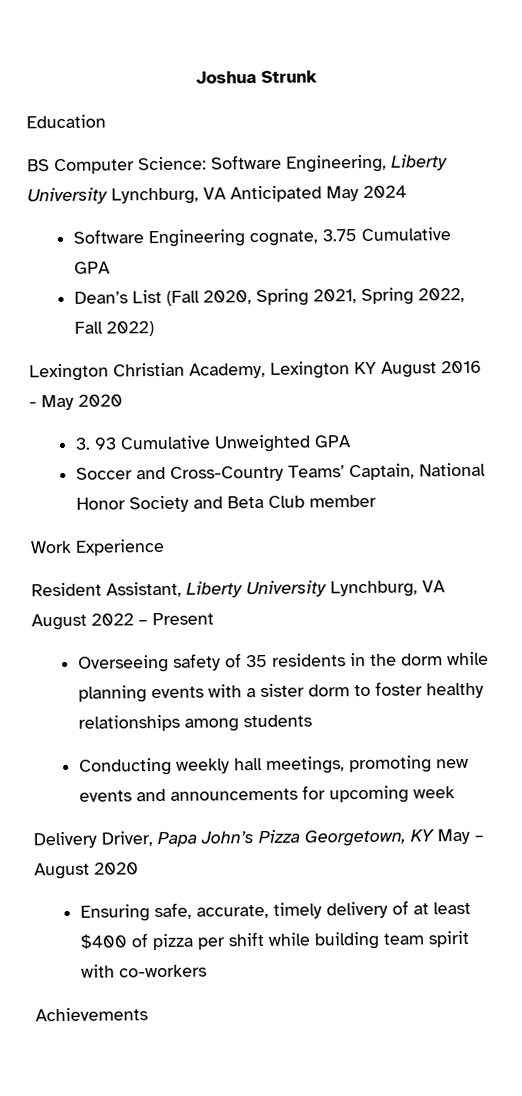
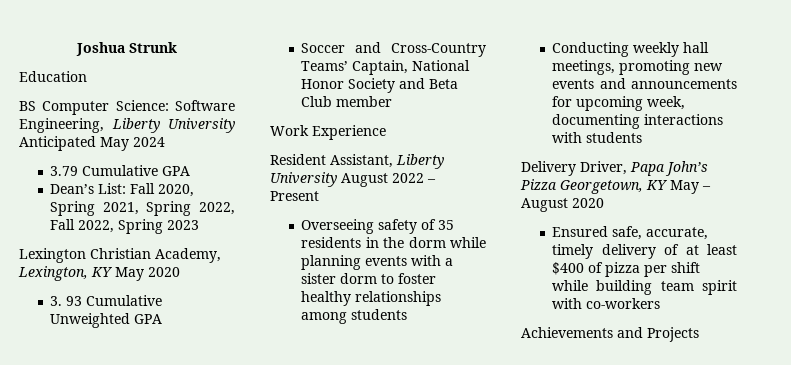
[111,187,227,205] Lynchburg, VA -> (235, 125) none
[73,229,358,248] Software Engineering cognate, 3.75 -> [50,166,79,176] 3.79
[132,289,201,306] List (Fall -> [98,183,156,194] List: Fall
[106,321,155,337] 2022) -> [78,219,200,234] 2022, Spring 2023
[270,360,482,379] [29,401,37,408] Lexington KY August 2016 - -> [18,266,113,281] Lexington, KY
[330,580,446,598] Lynchburg, VA -> (337, 179) none
[413,786,456,799] week -> [647,96,686,110] [552,114,724,129] [552,132,643,143] week, documenting interactions with students
[80,904,151,922] Ensuring -> [552,226,609,237] Ensured
(148, 1014) none -> [617,327,699,342] and Projects

